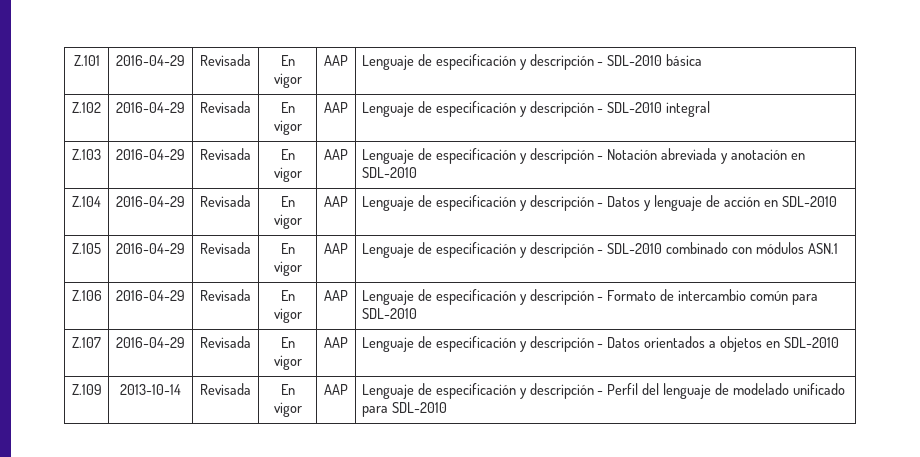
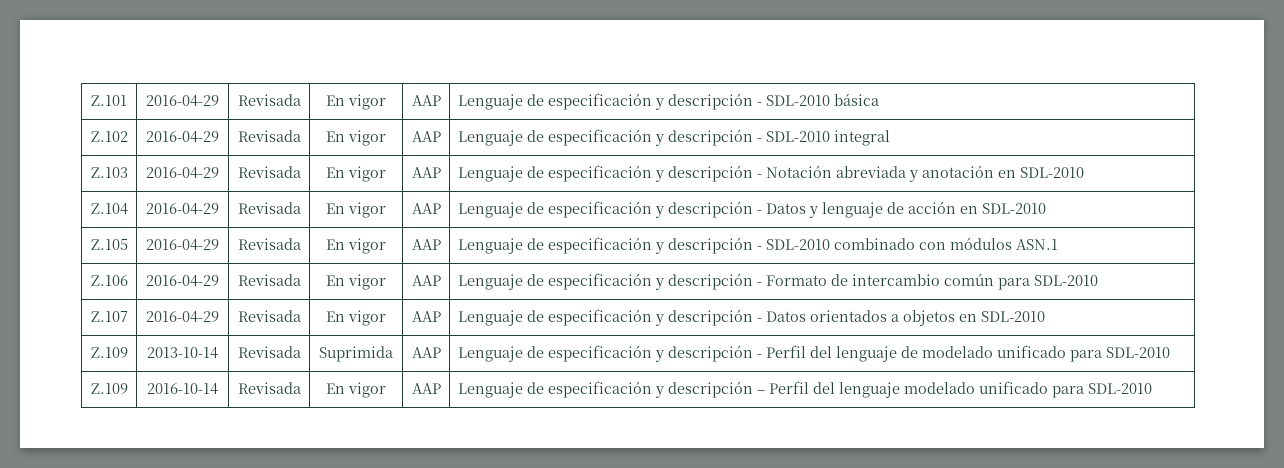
[280,384,295,395] [273,402,302,417] En vigor -> [319,346,393,362] Suprimida
(447, 407) none -> [90,383,128,394] [147,383,218,395] [237,382,301,394] [326,382,386,398] [411,383,441,394] [457,381,1152,398] // Z.109 | 2016-10-14 | Revisada | En vigor | AAP | Lenguaje de especificación y descripción – Perfil del lenguaje modelado unificado para SDL-2010

